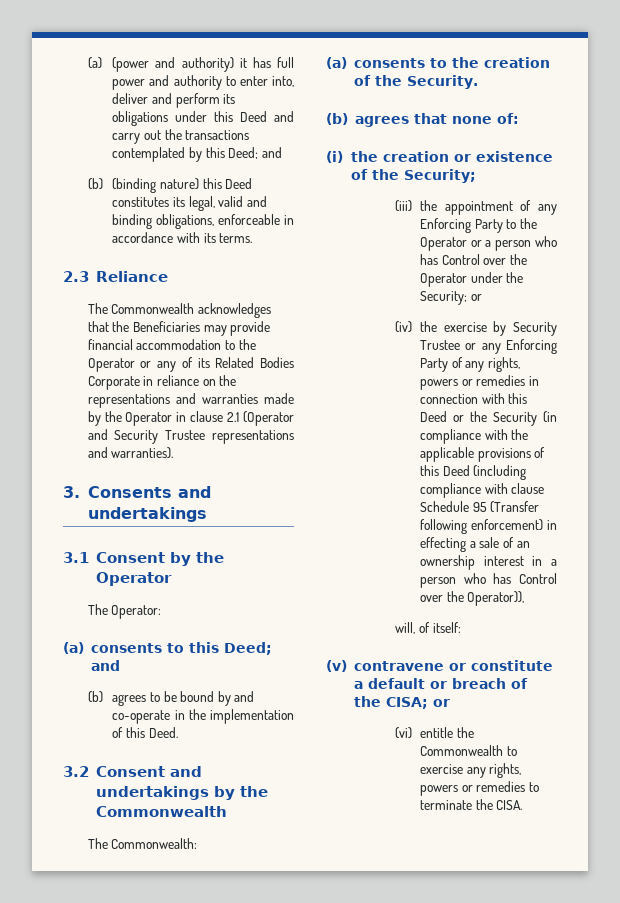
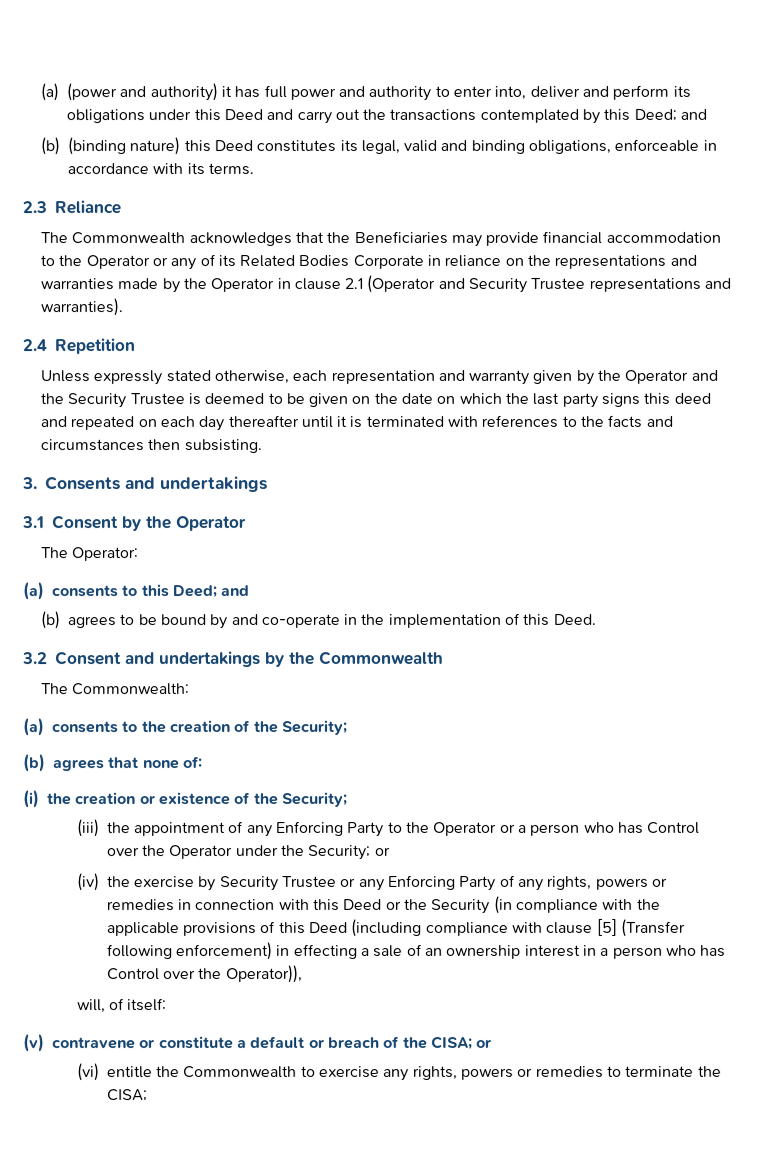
(174, 453) none -> [22,338,135,355] [39,369,718,386] [39,392,711,409] [39,414,673,432] [39,439,262,454] // 2.4 Repetition // Unless expressly stated otherwise, each representation and warranty given by the Operator and the Security Trustee is deemed to be given on the date on which the last party signs this deed and repeated on each day thereafter until it is terminated with references to the facts and circumstances then subsisting.
[406,75,478,89] Security. -> [281,720,348,736] Security;
[419,501,487,512] Schedule 95 -> [596,918,618,936] [5]
[496,800,523,810] CISA. -> [106,1089,148,1102] CISA;

